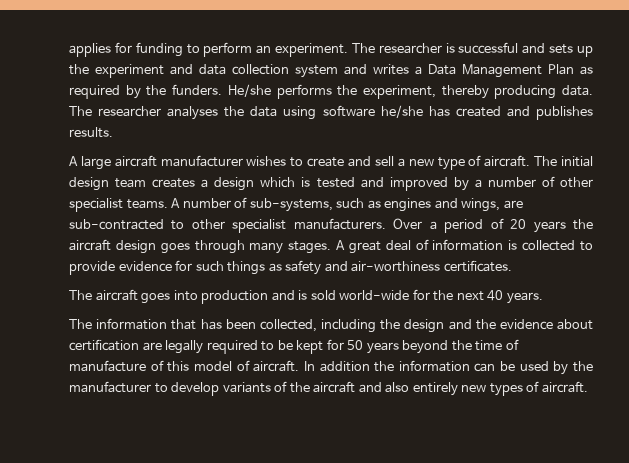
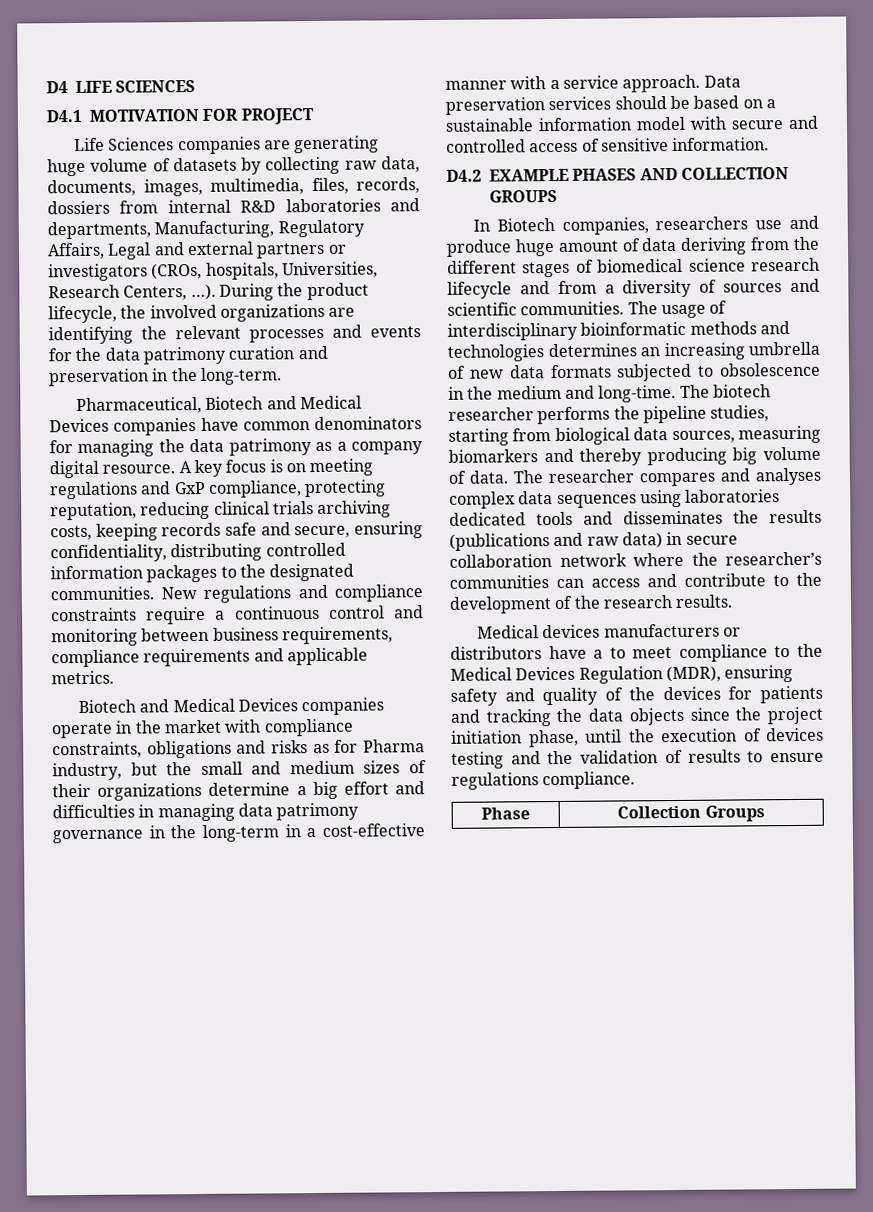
[69,42,594,57] [69,64,593,78] [69,84,593,99] [69,105,593,120] [69,127,113,138] [69,155,594,170] [69,176,593,191] [69,197,523,212] [69,218,593,233] [69,239,594,254] [69,260,512,275] [69,289,543,304] [69,318,594,333] [69,339,519,354] [69,360,594,375] [69,381,588,396] applies for funding to perform an experiment. The researcher is successful and sets up the experiment and data collection system and writes a Data Management Plan as required by the funders. He/she performs the experiment, thereby producing data. The researcher analyses the data using software he/she has created and publishes results. // A large aircraft manufacturer wishes to create and sell a new type of aircraft. The initial design team creates a design which is tested and improved by a number of other specialist teams. A number of sub-systems, such as engines and wings, are sub-contracted to other specialist manufacturers. Over a period of 20 years the aircraft design goes through many stages. A great deal of information is collected to provide evidence for such things as safety and air-worthiness certificates. // The aircraft goes into production and is sold world-wide for the next 40 years. // The information that has been collected, including the design and the evidence about certification are legally required to be kept for 50 years beyond the time of manufacture of this model of aircraft. In addition the information can be used by the manufacturer to develop variants of the aircraft and also entirely new types of aircraft. -> [46,79,196,94] [46,108,314,125] [74,135,380,155] [47,156,420,177] [47,177,420,197] [47,198,421,215] [47,219,365,240] [47,241,347,260] [48,261,378,282] [48,282,369,301] [48,303,356,324] [48,324,421,345] [48,345,328,365] [49,367,282,387] [76,395,362,415] [49,416,422,436] [49,438,423,458] [49,458,374,479] [49,479,387,500] [50,500,392,521] [50,521,424,541] [50,542,346,563] [50,563,355,583] [50,584,423,603] [51,605,424,625] [51,626,393,647] [51,647,368,668] [51,670,114,685] [78,697,385,716] [51,718,354,739] [52,739,426,759] [52,760,427,781] [52,781,426,801] [52,802,360,822] [52,823,426,844] [445,74,741,93] [445,95,776,115] [445,115,819,132] [446,137,770,153] [446,167,789,182] [489,189,557,203] [473,215,819,235] [446,236,820,257] [447,257,820,278] [447,278,820,299] [447,300,728,319] [447,321,790,341] [447,341,820,362] [447,362,821,382] [448,384,771,403] [448,405,770,425] [448,425,821,446] [448,446,821,466] [448,467,821,487] [449,489,781,509] [449,509,822,526] [449,531,738,551] [449,551,822,568] [449,572,822,589] [449,594,734,614] [477,623,741,639] [450,643,823,662] [450,665,794,684] [450,685,823,706] [450,706,824,727] [451,727,824,748] [451,749,824,769] [451,771,636,790] [481,807,530,820] [617,805,765,822] D4 LIFE SCIENCES // D4.1 MOTIVATION FOR PROJECT // Life Sciences companies are generating huge volume of datasets by collecting raw data, documents, images, multimedia, files, records, dossiers from internal R&D laboratories and departments, Manufacturing, Regulatory Affairs, Legal and external partners or investigators (CROs, hospitals, Universities, Research Centers, …). During the product lifecycle, the involved organizations are identifying the relevant processes and events for the data patrimony curation and preservation in the long-term. // Pharmaceutical, Biotech and Medical Devices companies have common denominators for managing the data patrimony as a company digital resource. A key focus is on meeting regulations and GxP compliance, protecting reputation, reducing clinical trials archiving costs, keeping records safe and secure, ensuring confidentiality, distributing controlled information packages to the designated communities. New regulations and compliance constraints require a continuous control and monitoring between business requirements, compliance requirements and applicable metrics. // Biotech and Medical Devices companies operate in the market with compliance constraints, obligations and risks as for Pharma industry, but the small and medium sizes of their organizations determine a big effort and difficulties in managing data patrimony governance in the long-term in a cost-effective manner with a service approach. Data preservation services should be based on a sustainable information model with secure and controlled access of sensitive information. // D4.2 EXAMPLE PHASES AND COLLECTION GROUPS // In Biotech companies, researchers use and produce huge amount of data deriving from the different stages of biomedical science research lifecycle and from a diversity of sources and scientific communities. The usage of interdisciplinary bioinformatic methods and technologies determines an increasing umbrella of new data formats subjected to obsolescence in the medium and long-time. The biotech researcher performs the pipeline studies, starting from biological data sources, measuring biomarkers and thereby producing big volume of data. The researcher compares and analyses complex data sequences using laboratories dedicated tools and disseminates the results (publications and raw data) in secure collaboration network where the researcher’s communities can access and contribute to the development of the research results. // Medical devices manufacturers or distributors have a to meet compliance to the Medical Devices Regulation (MDR), ensuring safety and quality of the devices for patients and tracking the data objects since the project initiation phase, until the execution of devices testing and the validation of results to ensure regulations compliance. // Phase | Collection Groups

